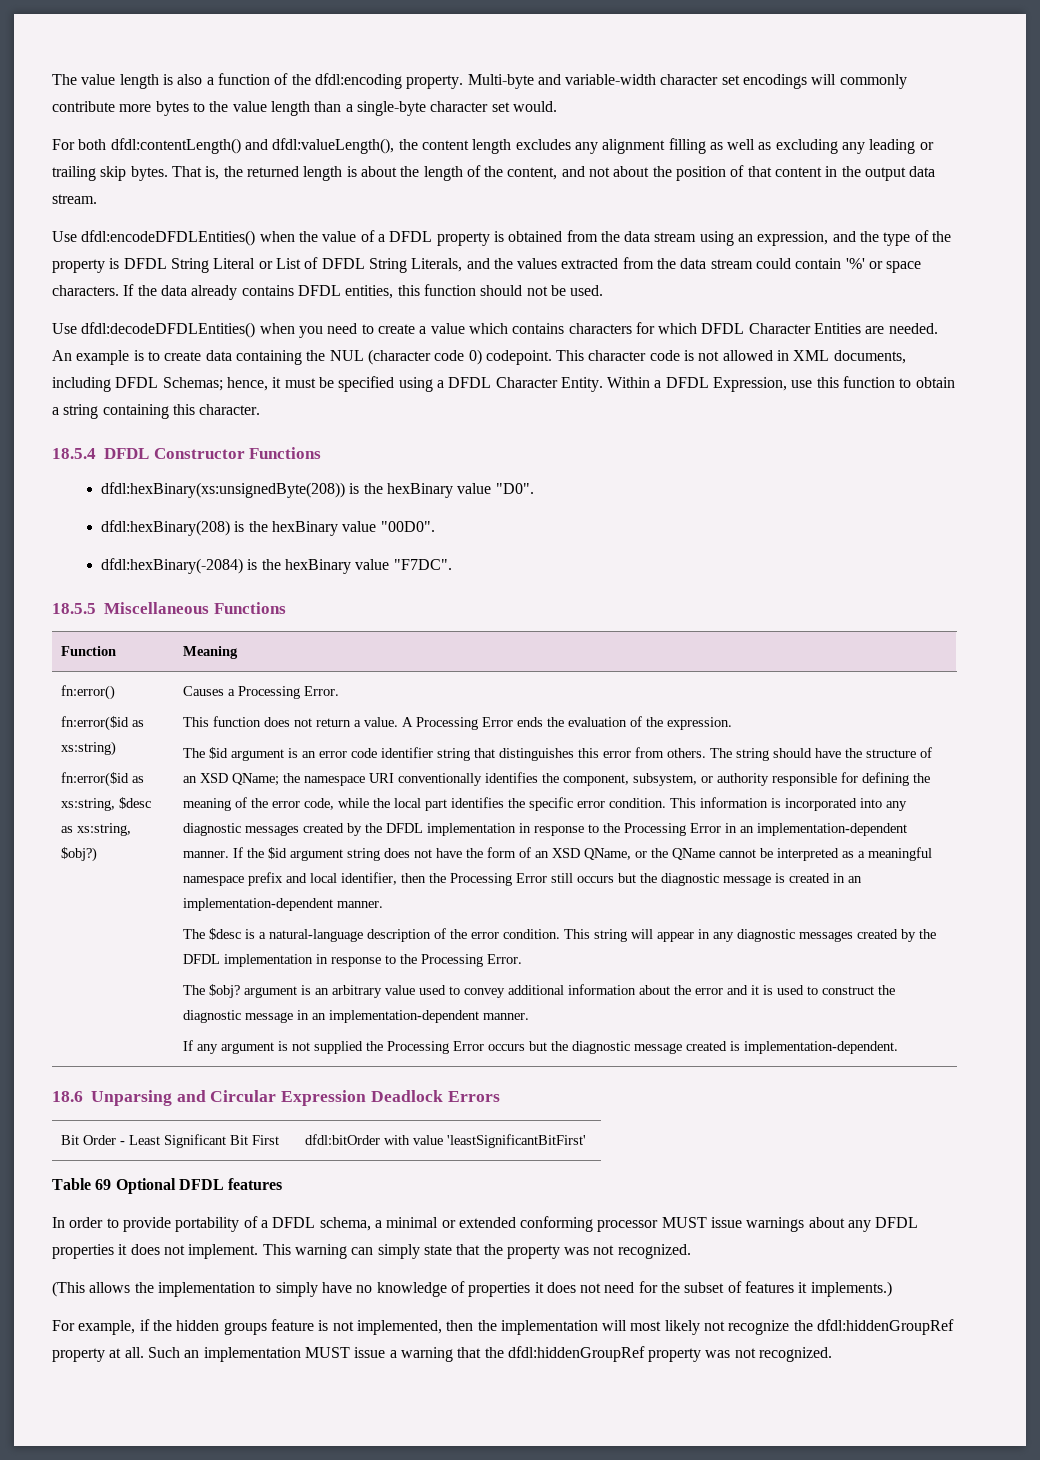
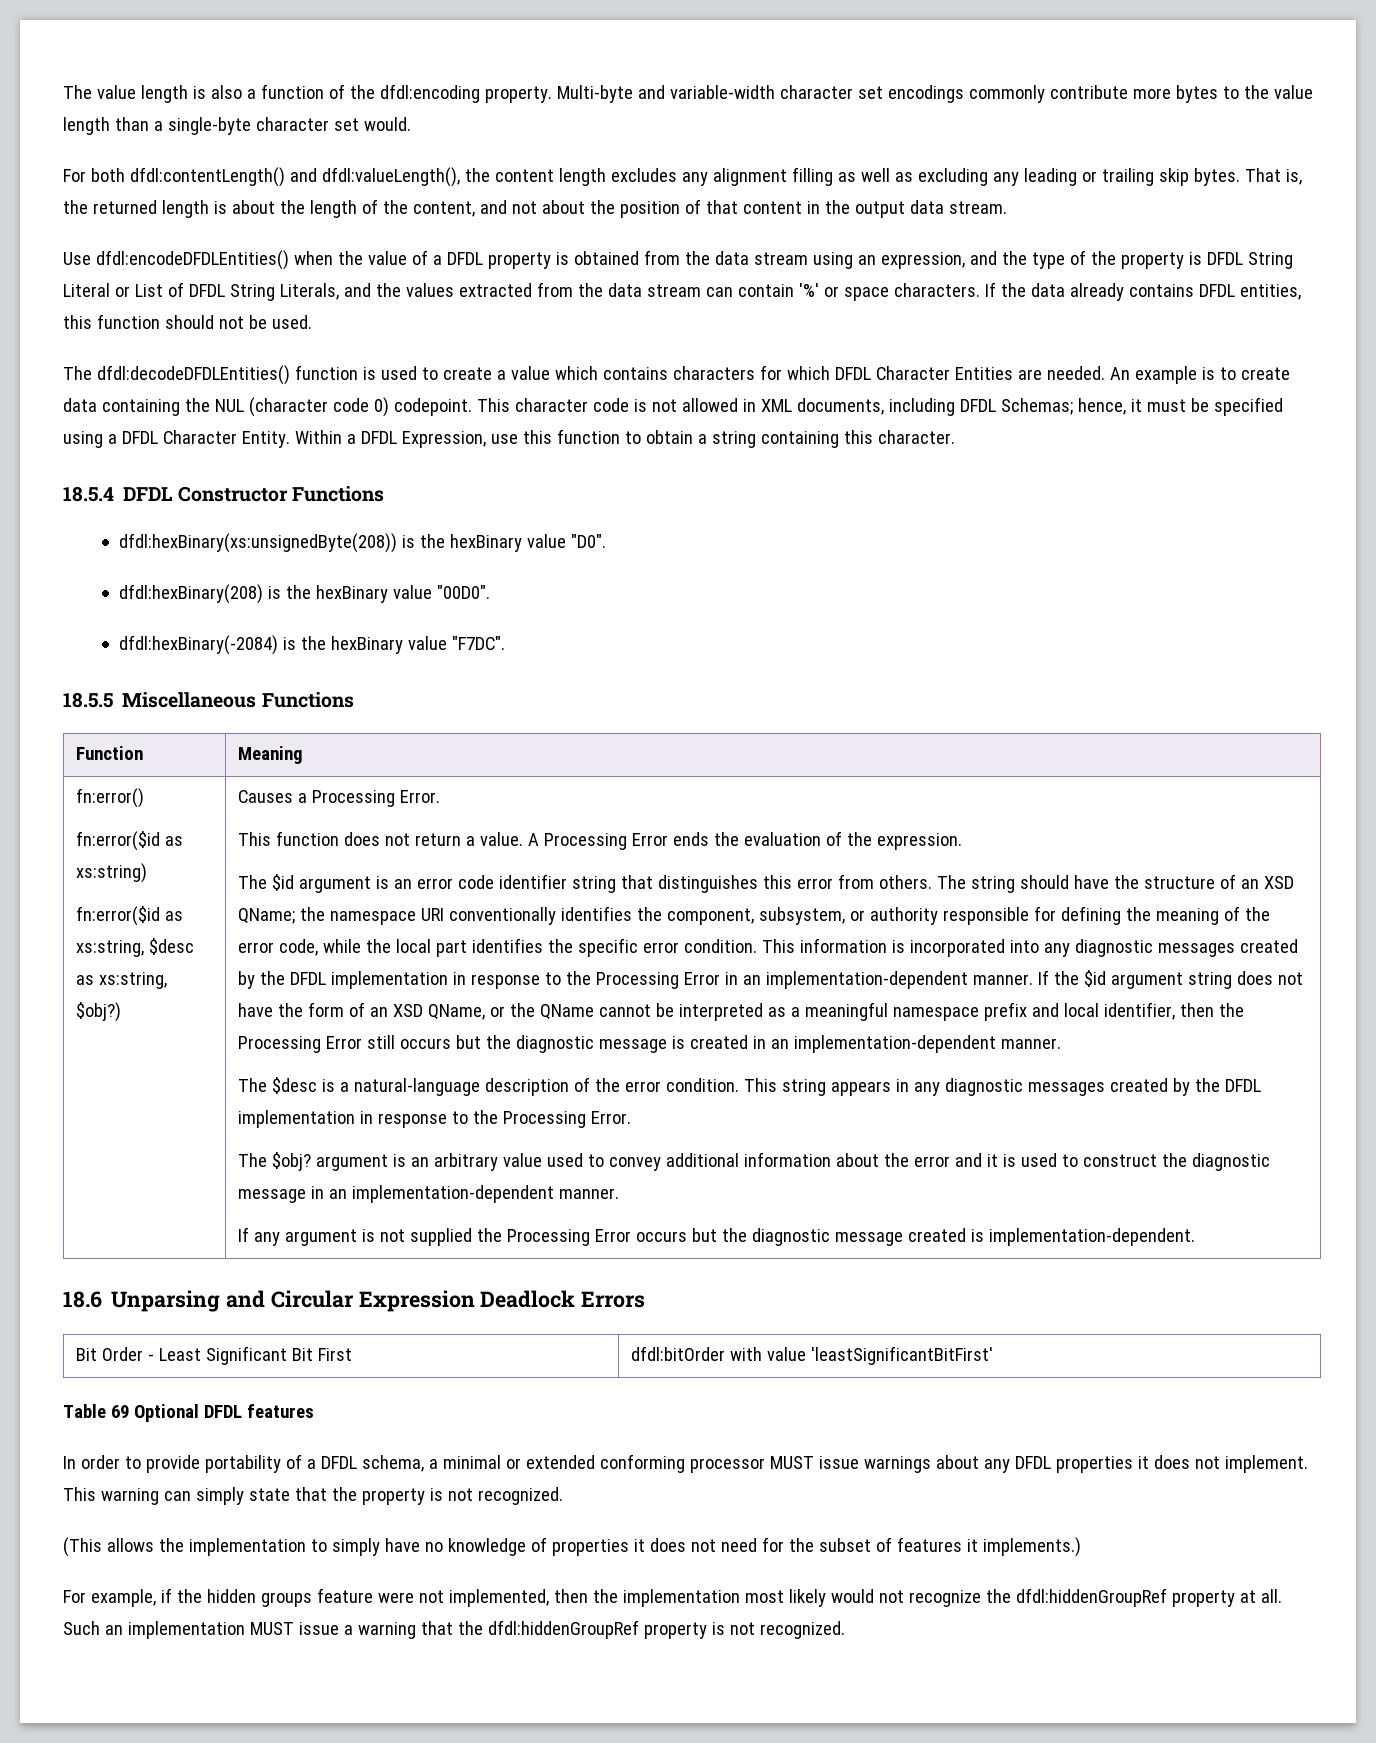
[811,74,837,85] will -> (964, 94) none
[756,258,792,269] could -> [705,287,733,297] can
[52,322,358,338] Use dfdl:decodeDFDLEntities() when you need -> [63,365,417,385] The dfdl:decodeDFDLEntities() function is used
[631,929,695,942] will appear -> [831,1081,892,1096] appears
[564,1247,590,1255] was -> [429,1488,443,1501] is
[318,1320,329,1331] is -> [377,1592,414,1603] were
[602,1320,628,1331] will -> (740, 1598) none
(700, 1327) none -> [830,1589,874,1603] would
[705,1350,731,1358] was -> [711,1622,725,1635] is

